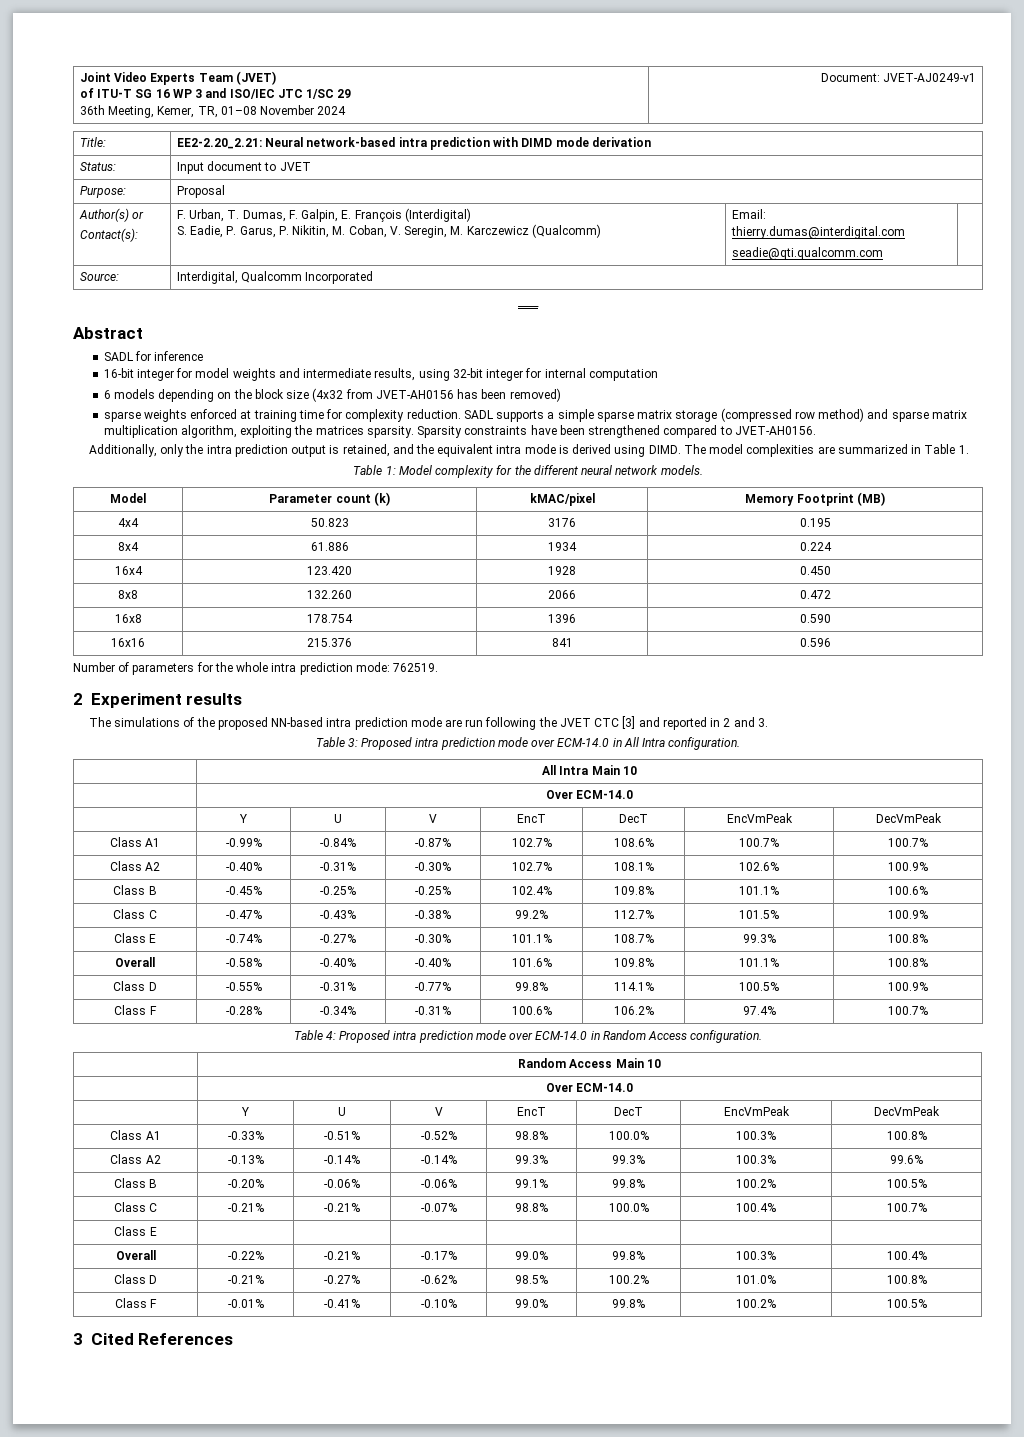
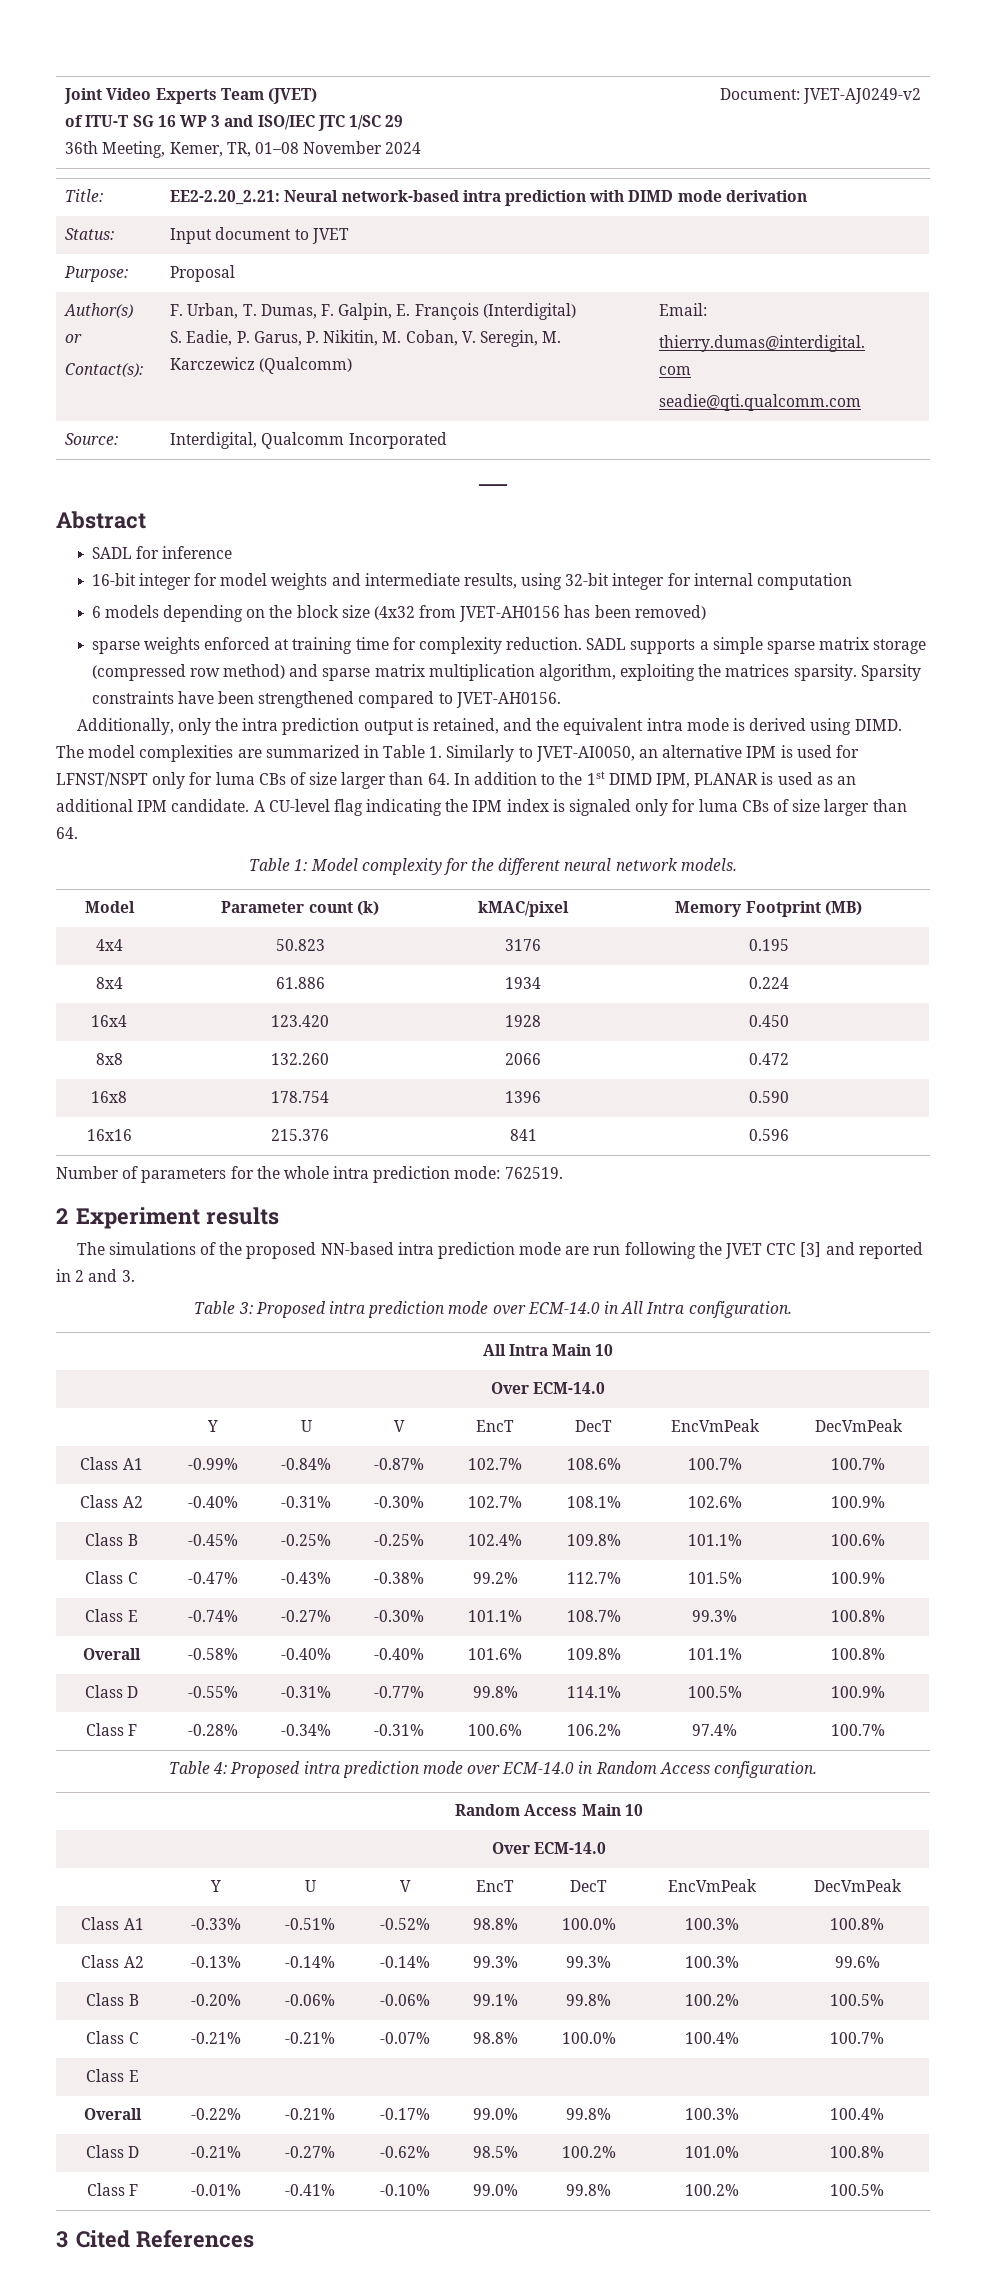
[883,73,977,82] JVET-AJ0249-v1 -> [802,88,921,104] JVET-AJ0249-v2
(969, 449) none -> [446,745,859,762] [56,771,856,789] [56,799,907,816] [56,827,78,839] Similarly to JVET-AI0050, an alternative IPM is used for LFNST/NSPT only for luma CBs of size larger than 64. In addition to the 1st DIMD IPM, PLANAR is used as an additional IPM candidate. A CU-level flag indicating the IPM index is signaled only for luma CBs of size larger than 64.

